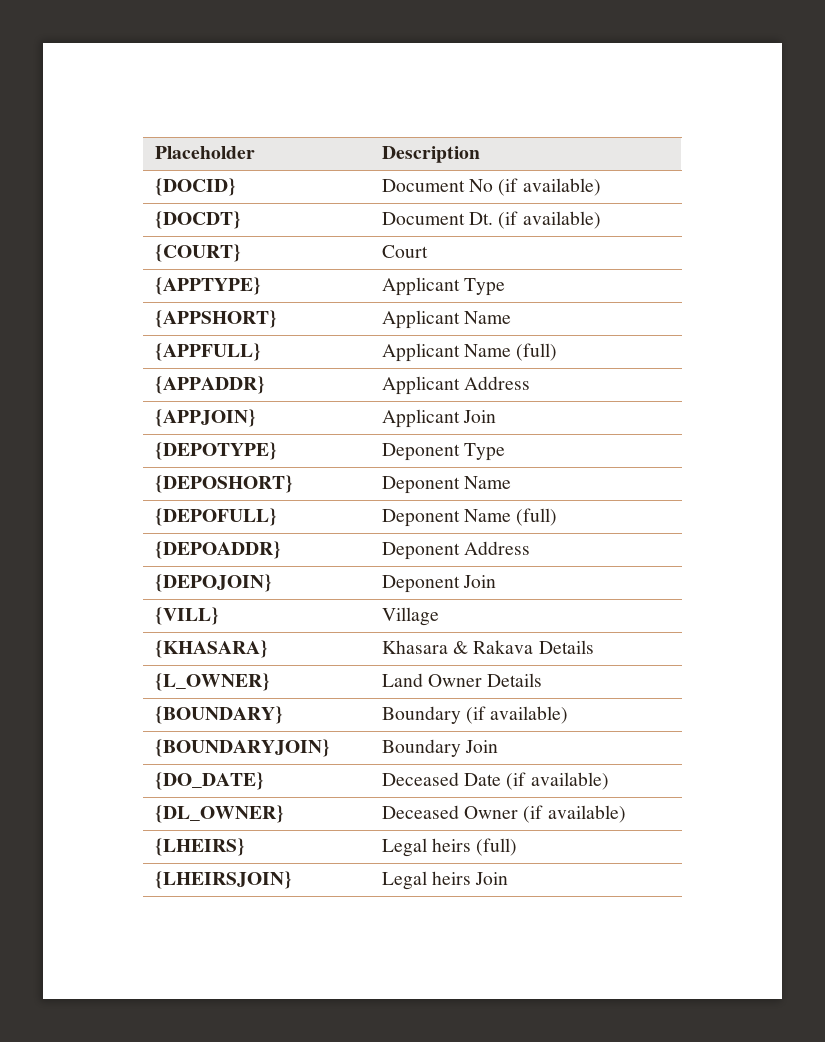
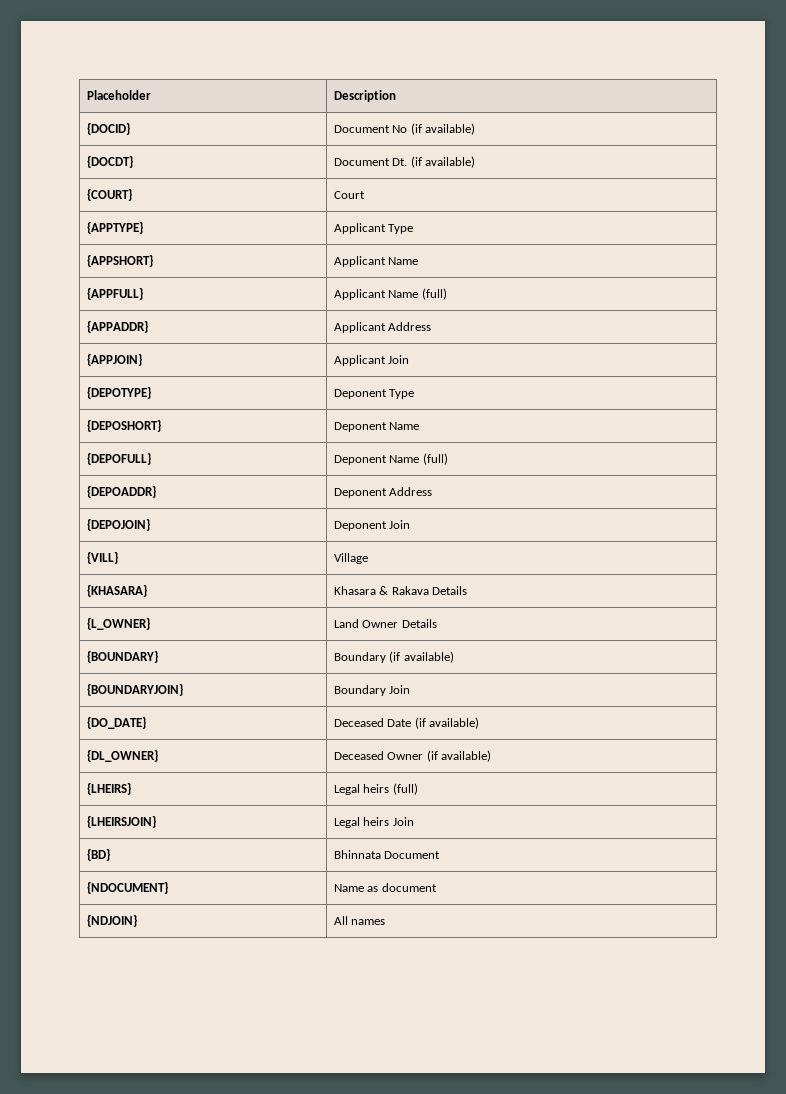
(509, 878) none -> [86,848,110,861] [333,850,441,859] [86,881,168,894] [333,883,437,892] [86,914,137,927] [333,916,386,925] // {BD} | Bhinnata Document // {NDOCUMENT} | Name as document // {NDJOIN} | All names

